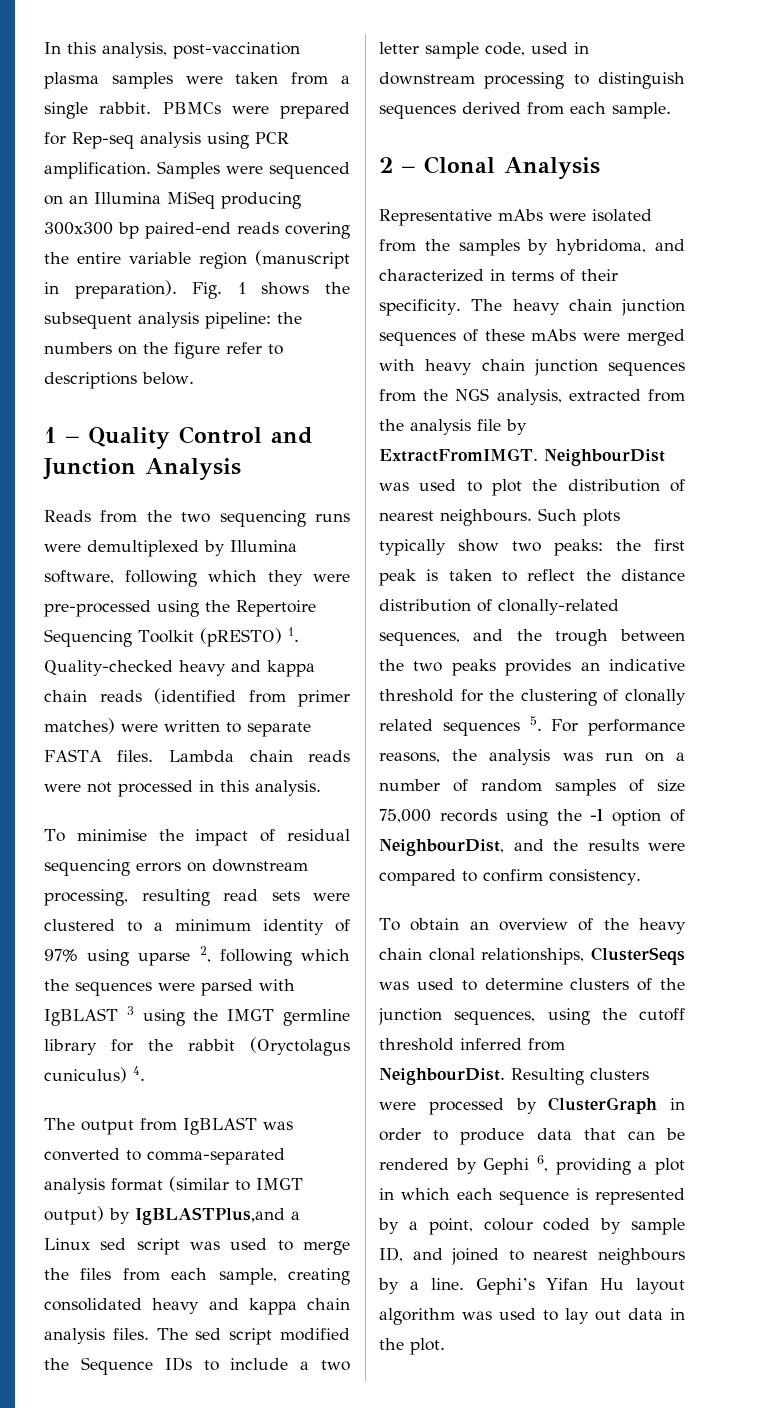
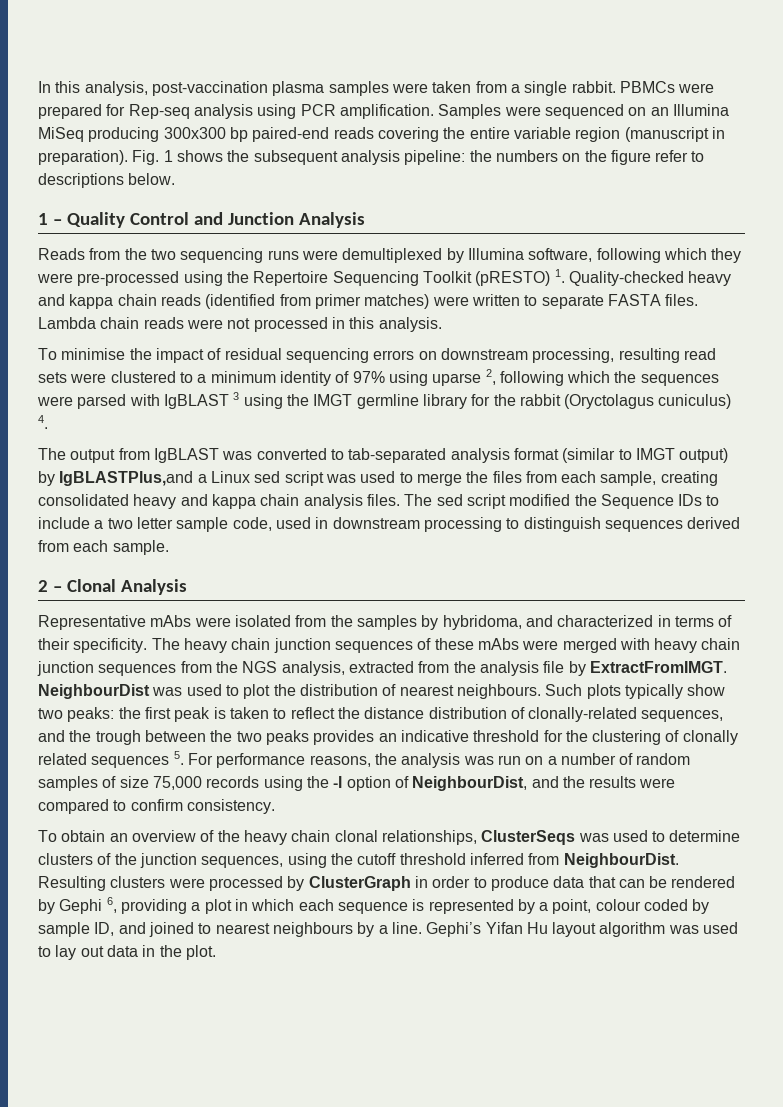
[147,1148,285,1165] comma-separated -> [348,448,447,463] tab-separated

